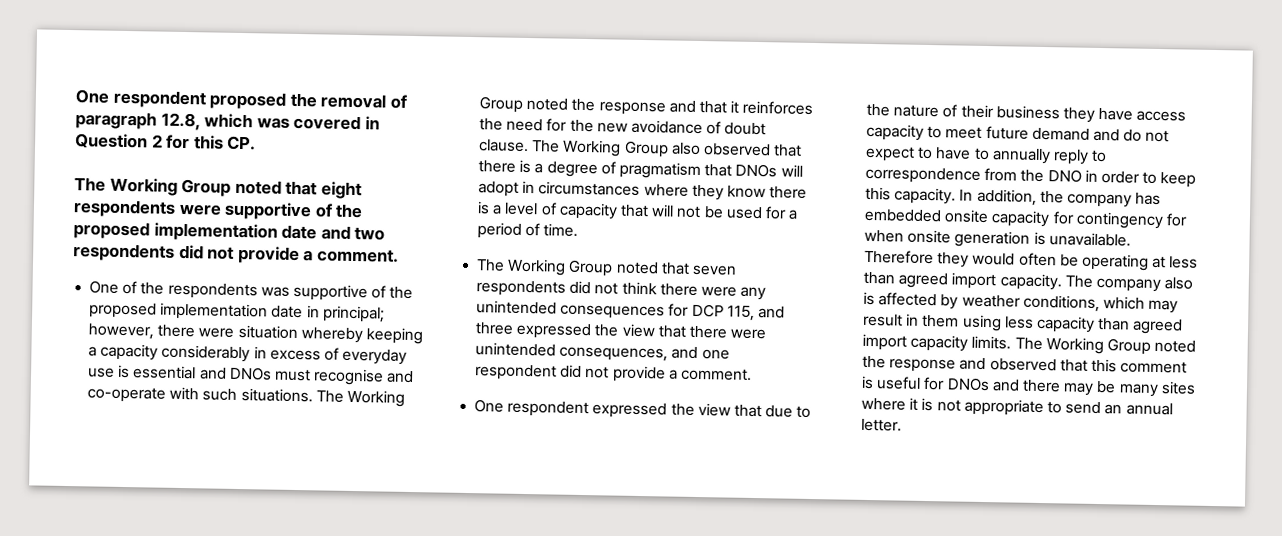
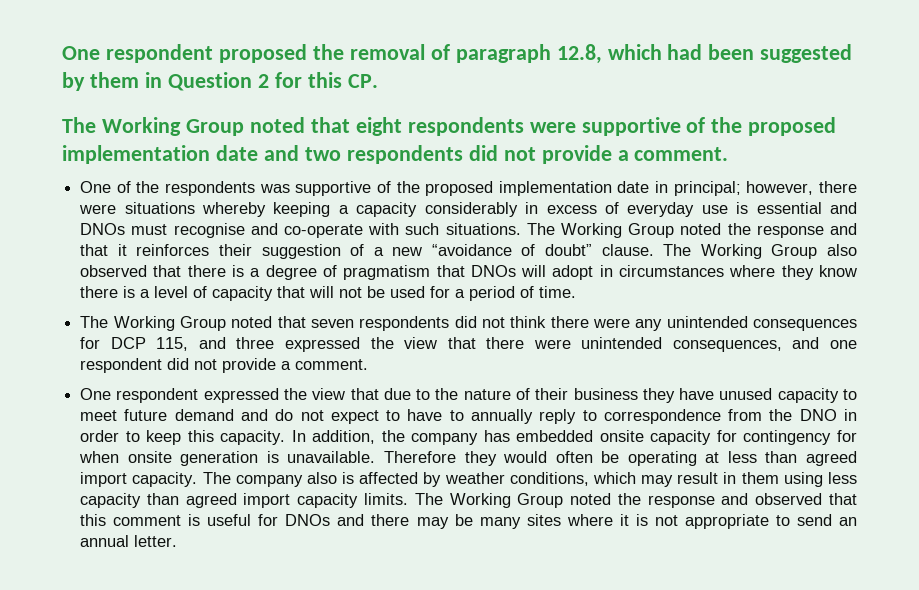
[256,114,362,131] was covered -> [667,44,853,63] [62,72,139,91] had been suggested by them
[237,324,298,340] situation -> [124,202,195,214] situations
[479,118,767,136] the need for the new avoidance of doubt -> [218,244,593,259] their suggestion of a new “avoidance of doubt”
[1136,110,1187,122] access -> [719,388,773,400] unused

